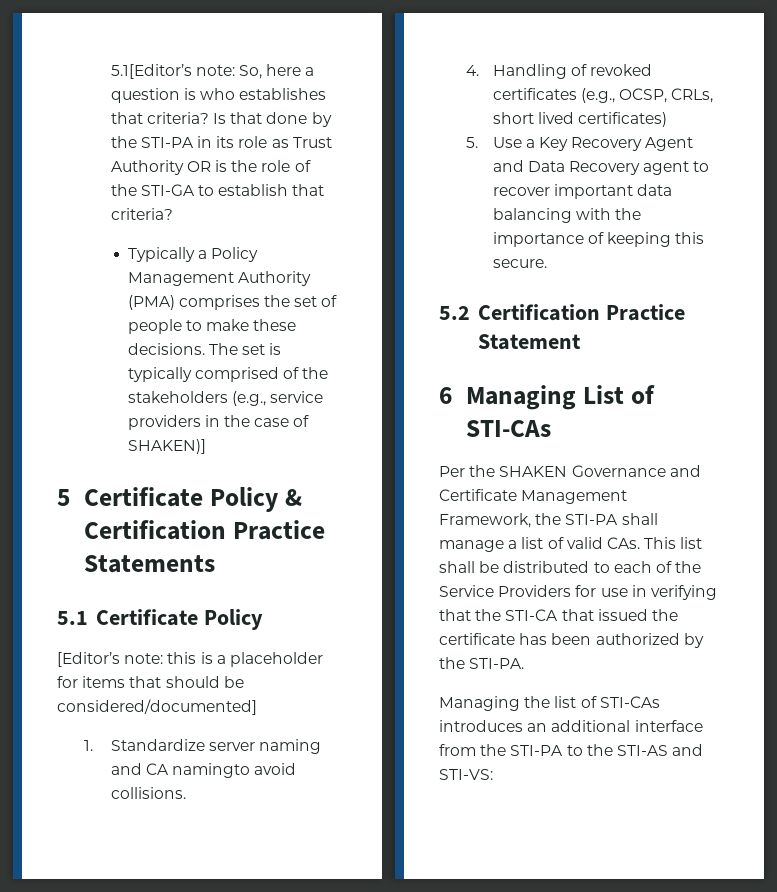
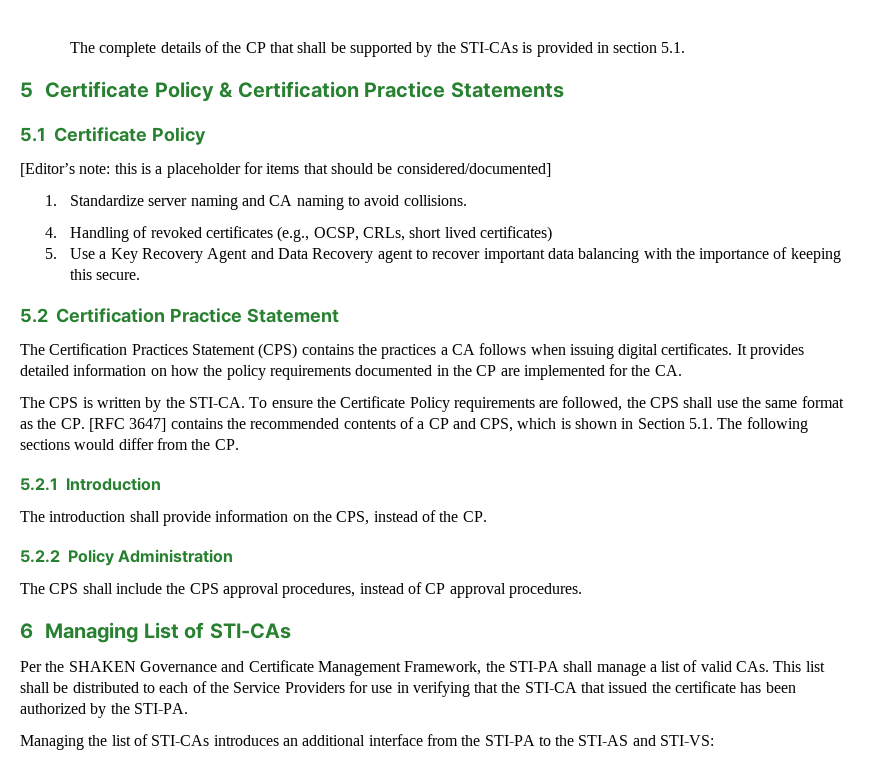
[110,64,315,79] [110,88,327,103] [110,112,332,127] [110,136,332,148] [110,160,311,175] [110,184,325,196] [110,208,173,220] [127,247,258,262] [127,271,311,286] [127,295,338,310] [127,319,297,334] [127,343,282,355] [127,367,329,382] [127,391,323,406] [127,415,310,430] [127,439,206,454] 5.1[Editor’s note: So, here a question is who establishes that criteria? Is that done by the STI-PA in its role as Trust Authority OR is the role of the STI-GA to establish that criteria? // Typically a Policy Management Authority (PMA) comprises the set of people to make these decisions. The set is typically comprised of the stakeholders (e.g., service providers in the case of SHAKEN)] -> [70,41,686,57] The complete details of the CP that shall be supported by the STI-CAs is provided in section 5.1.
[171,763,250,778] namingto -> [296,195,360,210] naming to
(581, 342) none -> [20,343,805,359] [20,364,682,380] [20,396,844,412] [20,417,808,433] [20,438,239,450] [20,477,161,491] [20,510,487,526] [20,549,234,566] [20,582,582,598] // The Certification Practices Statement (CPS) contains the practices a CA follows when issuing digital certificates. It provides detailed information on how the policy requirements documented in the CP are implemented for the CA. // The CPS is written by the STI-CA. To ensure the Certificate Policy requirements are followed, the CPS shall use the same format as the CP. [RFC 3647] contains the recommended contents of a CP and CPS, which is shown in Section 5.1. The following sections would differ from the CP. // 5.2.1 Introduction // The introduction shall provide information on the CPS, instead of the CP. // 5.2.2 Policy Administration // The CPS shall include the CPS approval procedures, instead of CP approval procedures.

